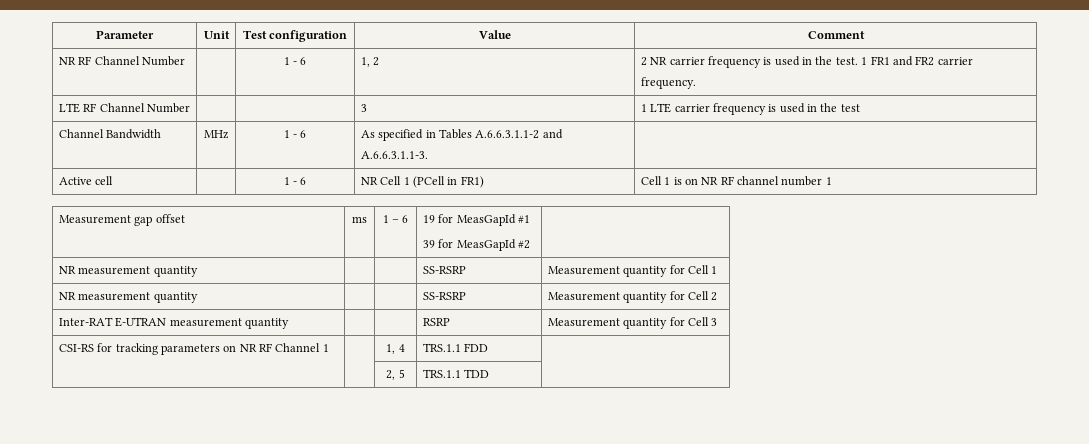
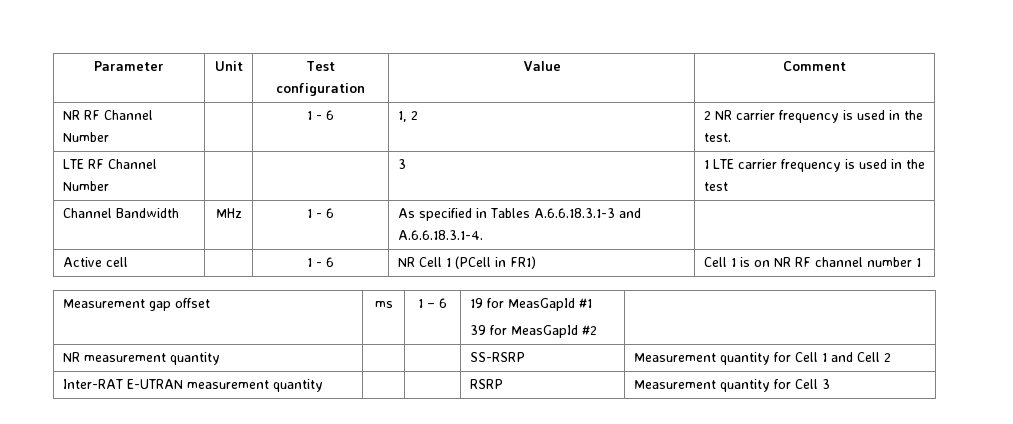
[861,56,973,66] [640,77,696,89] 1 FR1 and FR2 carrier frequency. -> (731, 137) none
[475,129,563,139] [360,151,428,159] A.6.6.3.1.1-2 and A.6.6.3.1.1-3. -> [533,208,641,218] [397,230,483,240] A.6.6.18.3.1-3 and A.6.6.18.3.1-4.
[58,292,198,303] [422,292,466,300] [547,291,685,303] // NR measurement quantity | | | SS-RSRP | Measurement quantity for -> [830,352,853,362] and
[58,343,329,355] [386,344,405,354] [422,343,489,352] [386,369,405,380] [422,369,490,378] // CSI-RS for tracking parameters on NR RF Channel 1 | | 1, 4 | TRS.1.1 FDD | // | | 2, 5 | TRS.1.1 TDD | -> (830, 384) none

